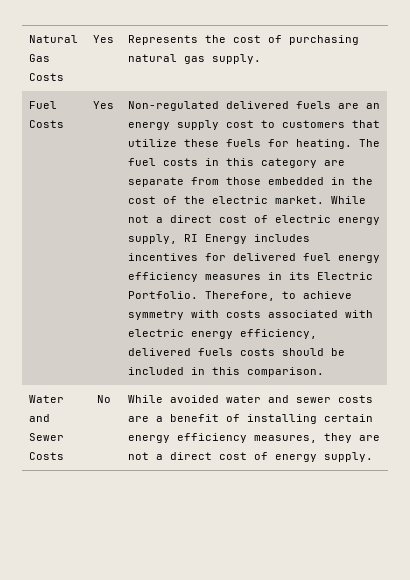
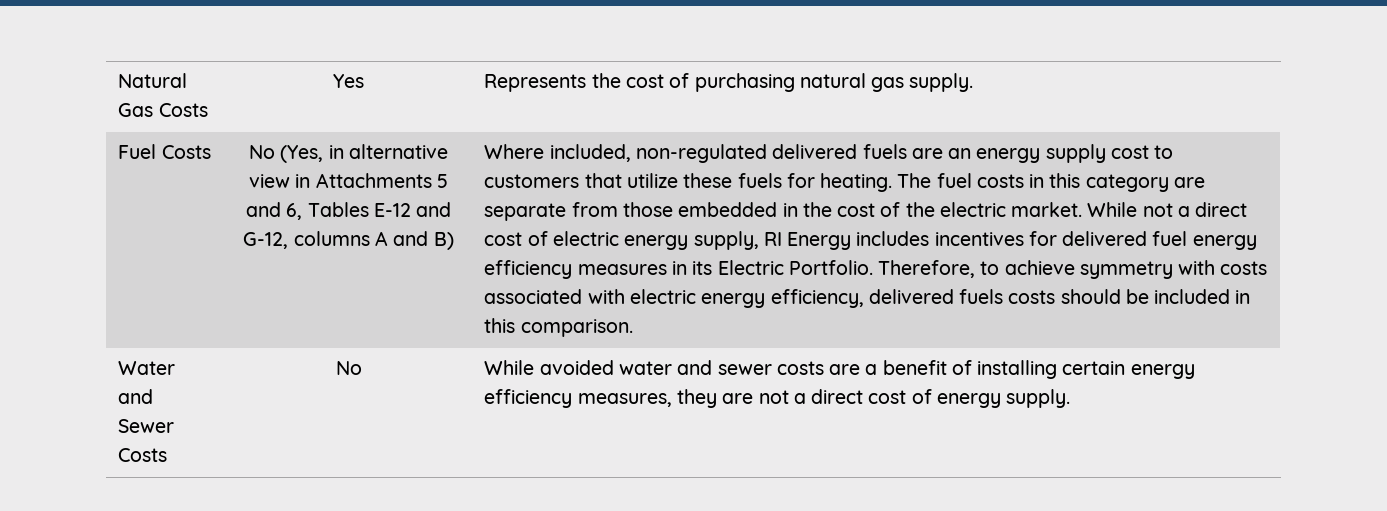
[93,101,114,109] [127,101,219,111] Yes | Non-regulated -> [249,144,448,163] [249,173,448,188] [245,202,452,220] [243,231,454,250] [484,144,768,163] No (Yes, in alternative view in Attachments 5 and 6, Tables E-12 and G-12, columns A and B) | Where included, non-regulated

